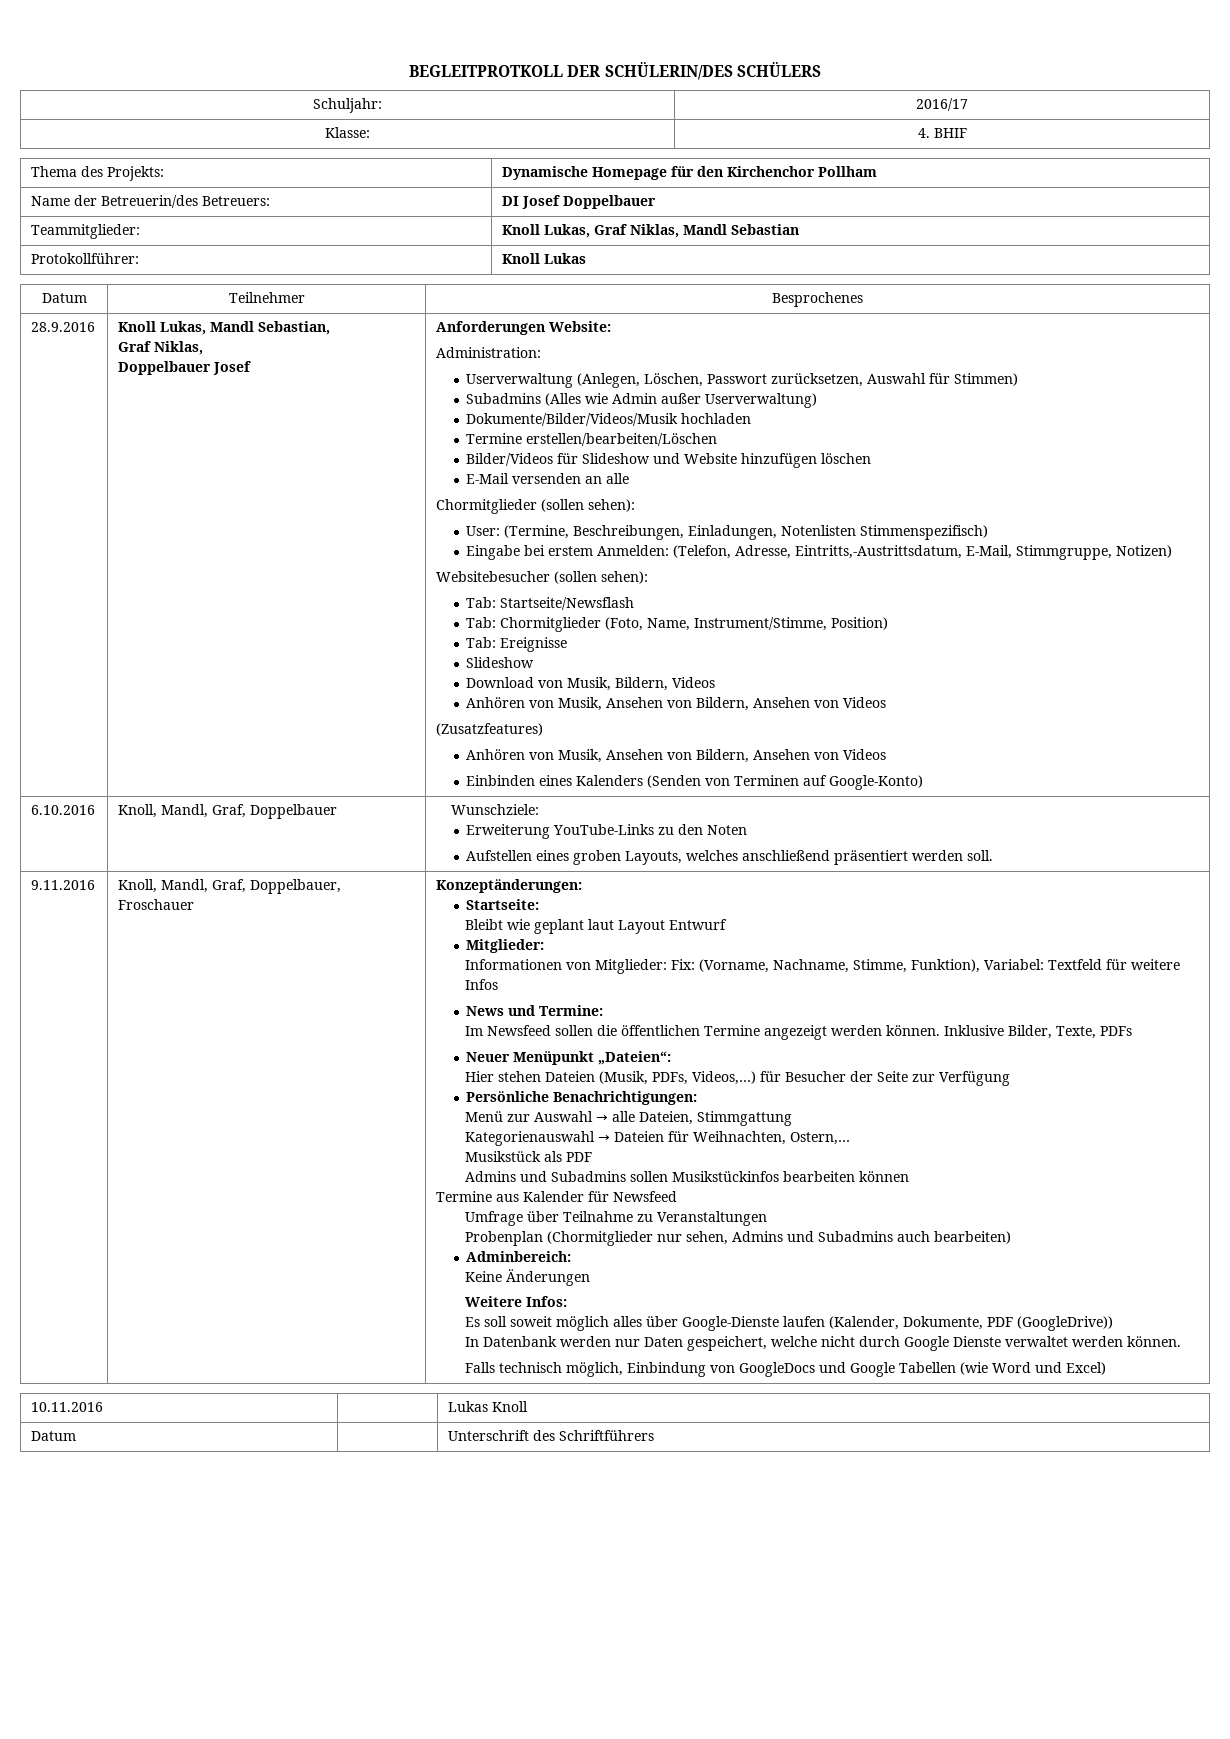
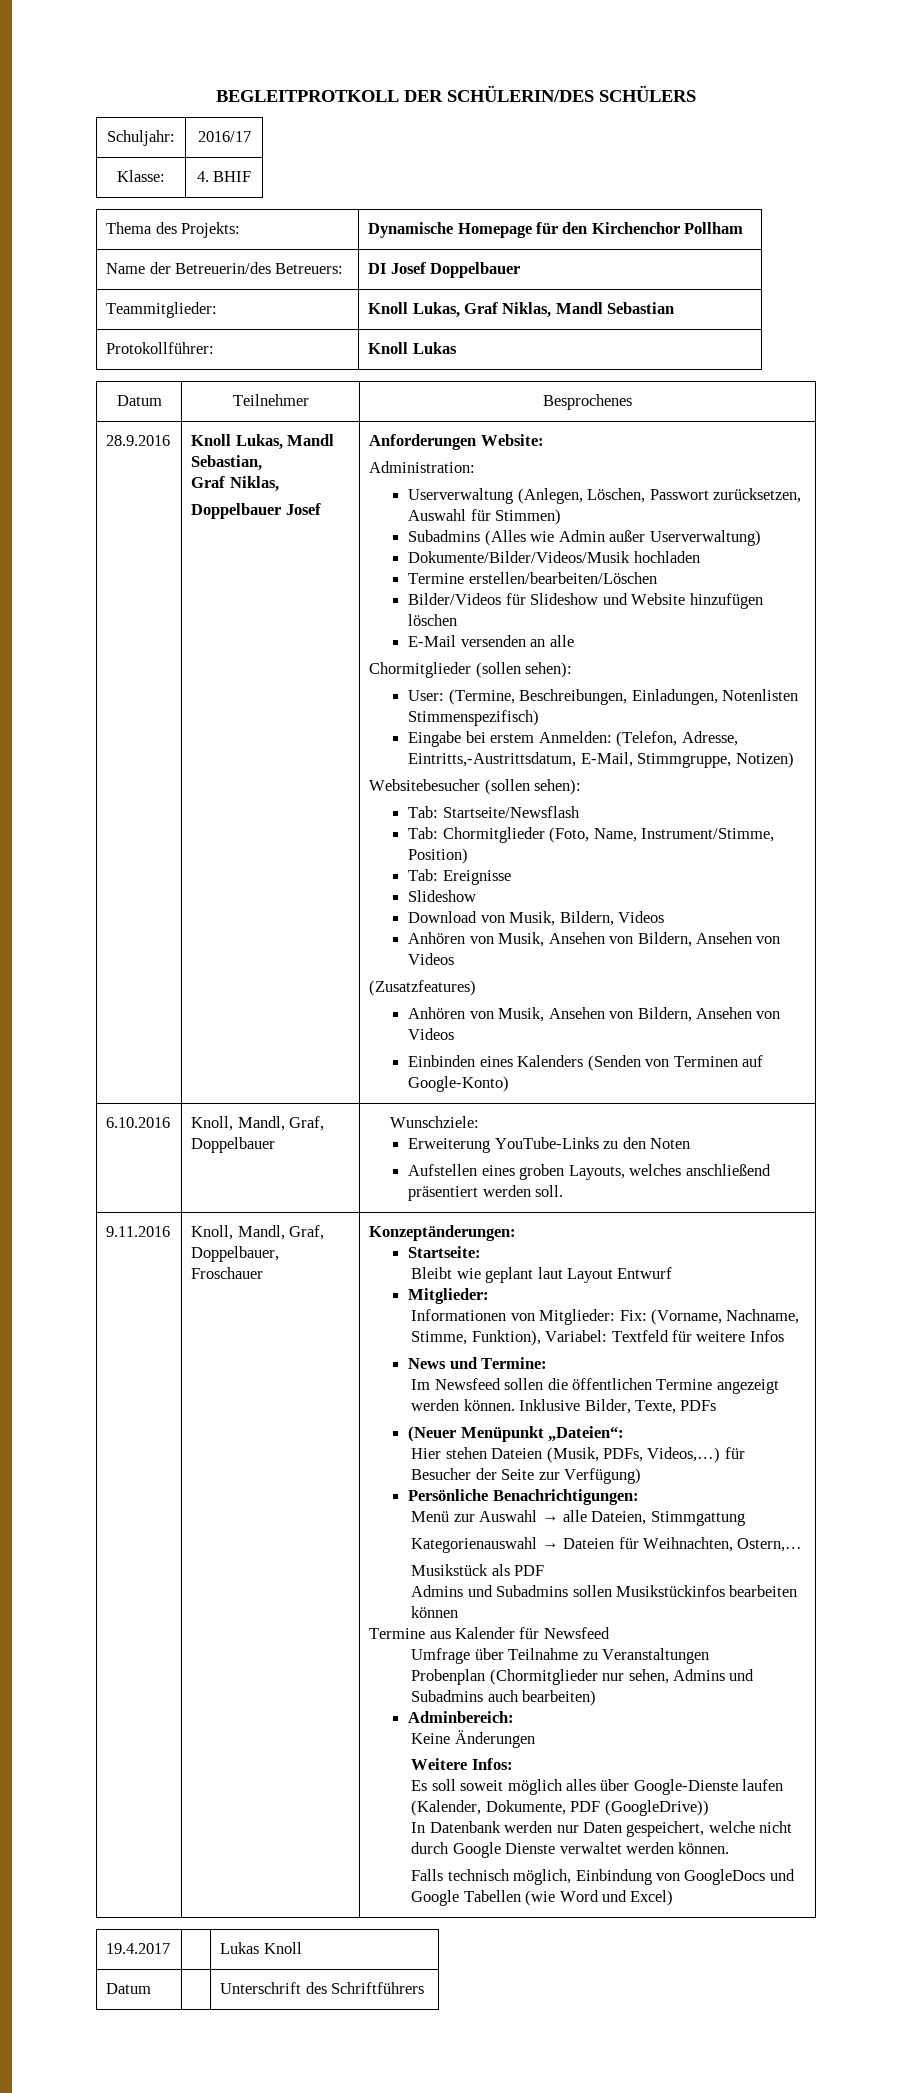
[466,1052,511,1062] Neuer -> [408,1426,457,1442] (Neuer
[939,1071,1011,1086] Verfügung -> [564,1468,642,1484] Verfügung)
[31,1402,104,1412] 10.11.2016 -> [106,1943,171,1954] 19.4.2017

